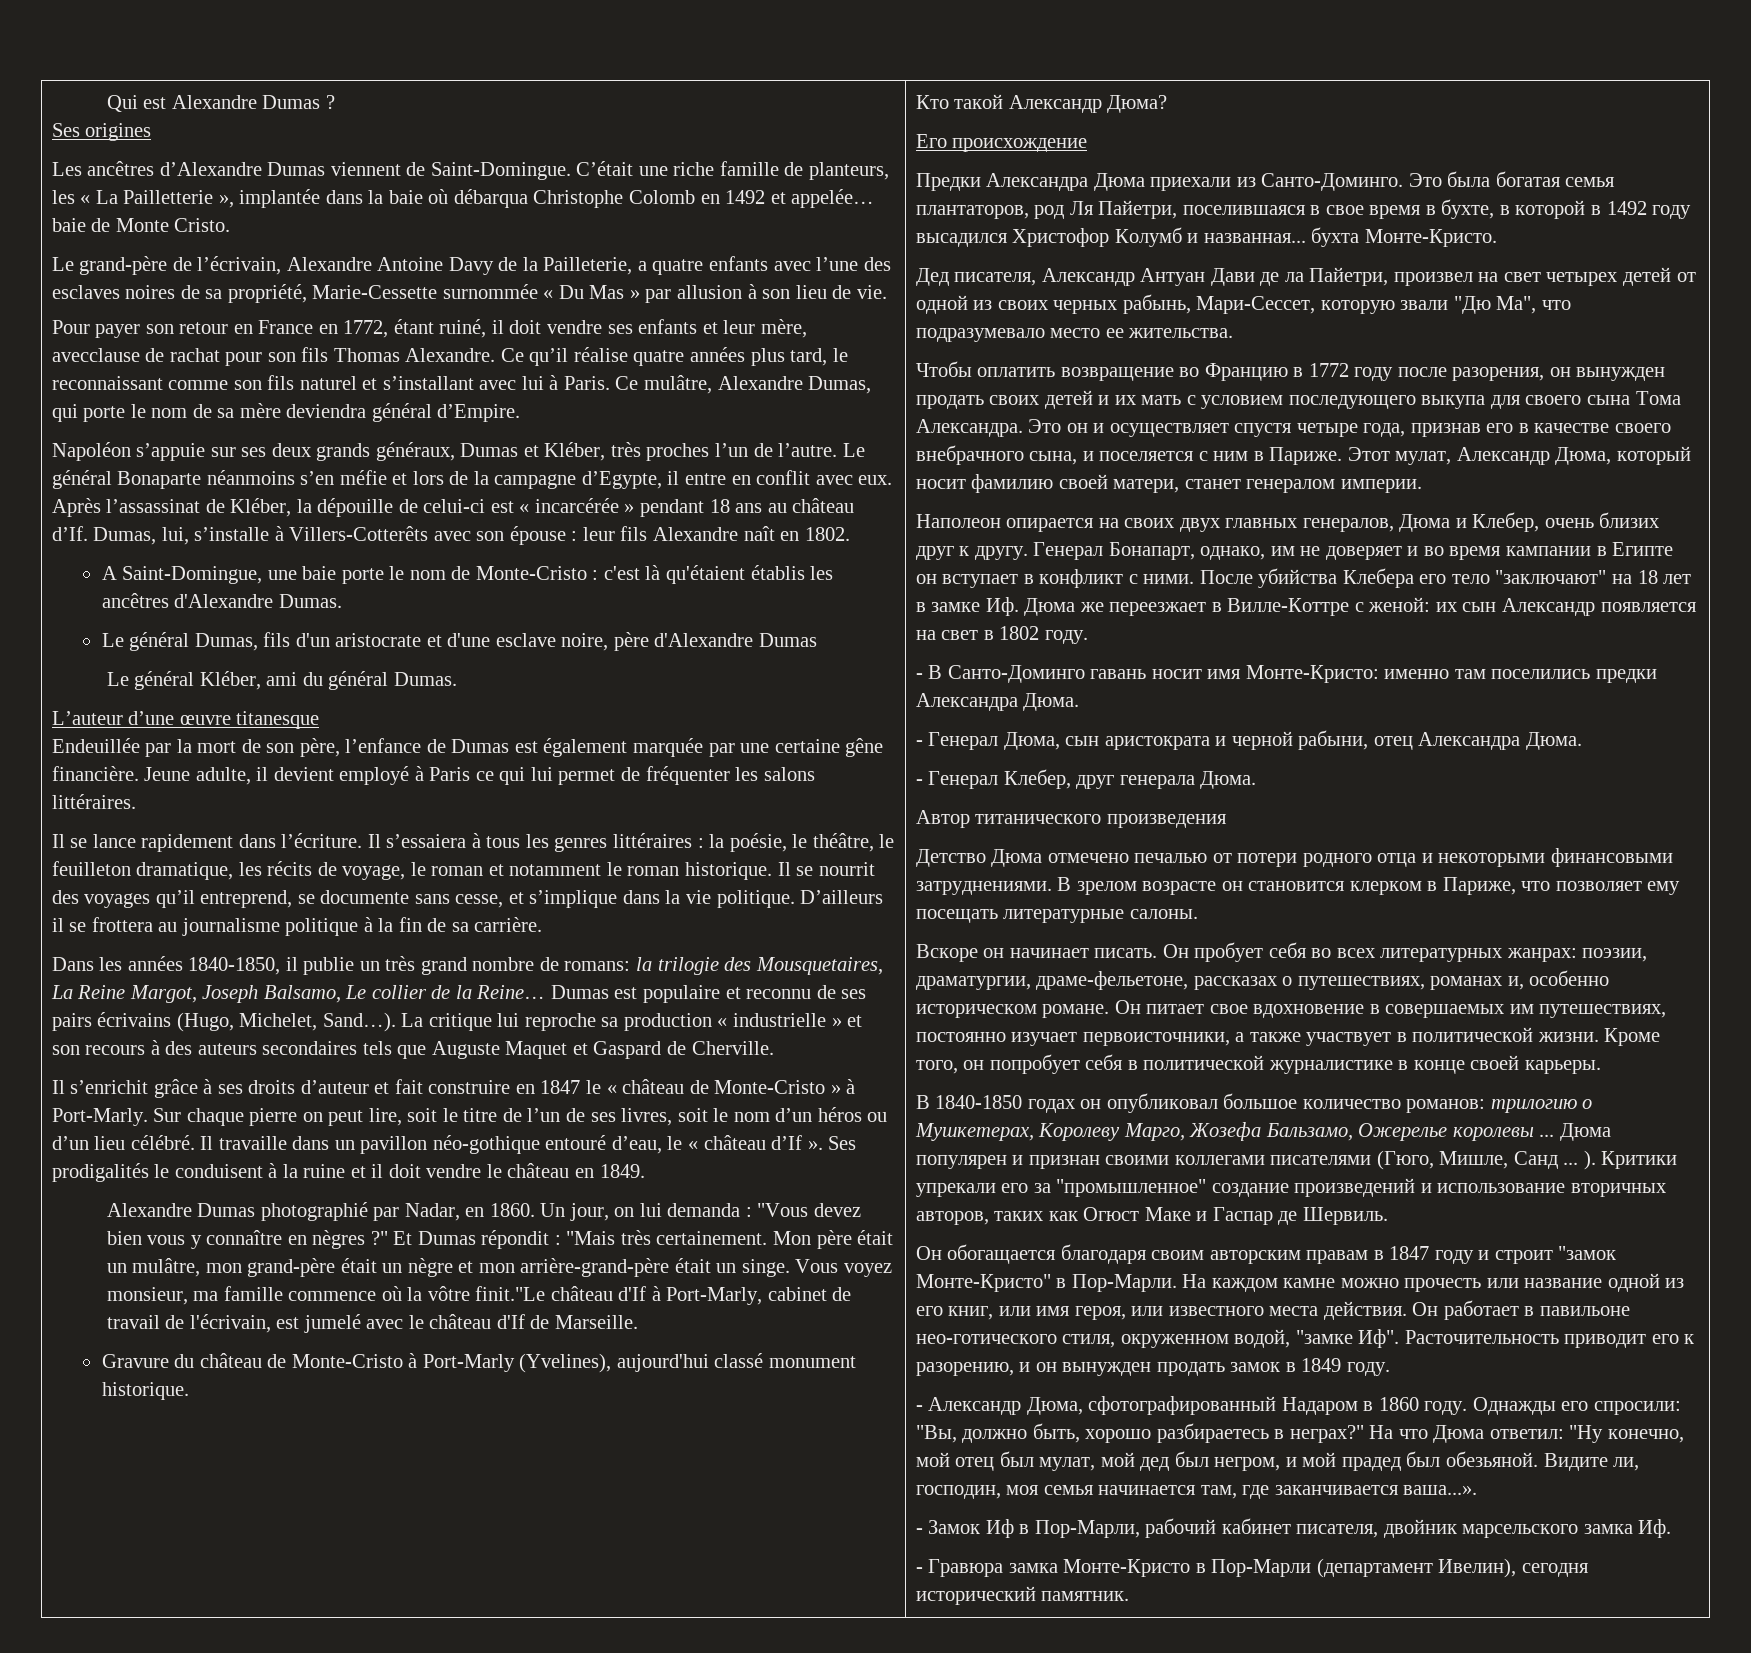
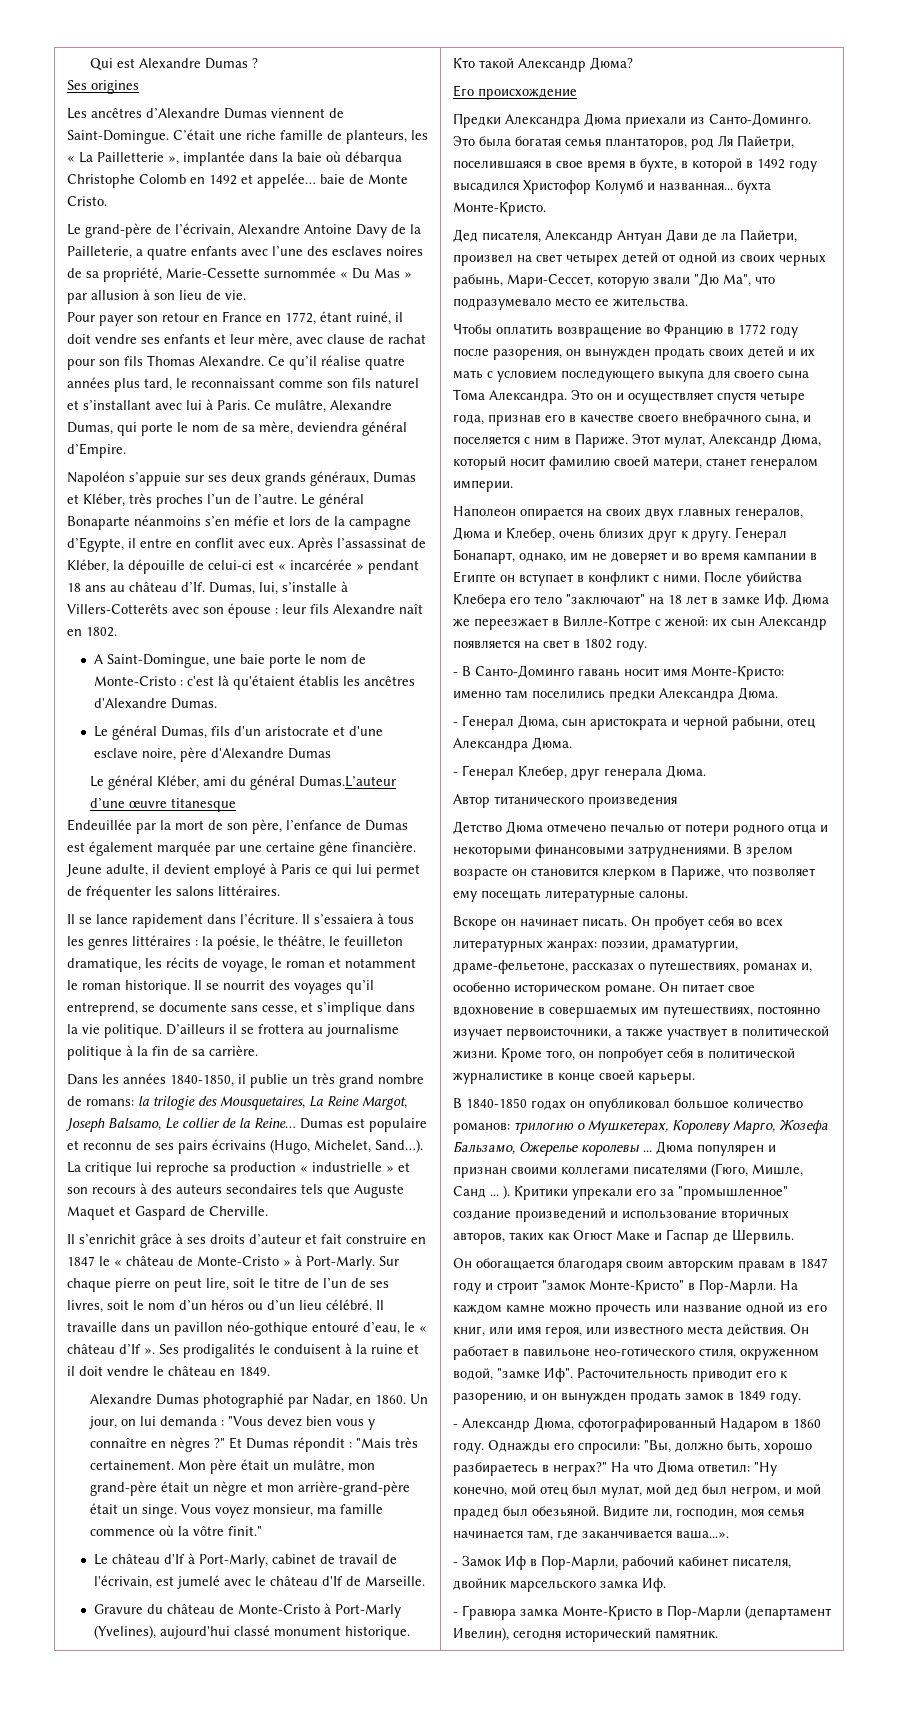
[51,348,140,362] avecclause -> [295,334,365,344] avec clause
[239,403,281,418] mère -> [258,421,293,435] mère,
[393,672,457,686] [51,711,123,725] Dumas. // L’auteur -> [298,776,396,787] Dumas.L’auteur
[475,1286,546,1301] finit."Le -> [227,1526,262,1536] [94,1554,109,1565] finit." // Le

